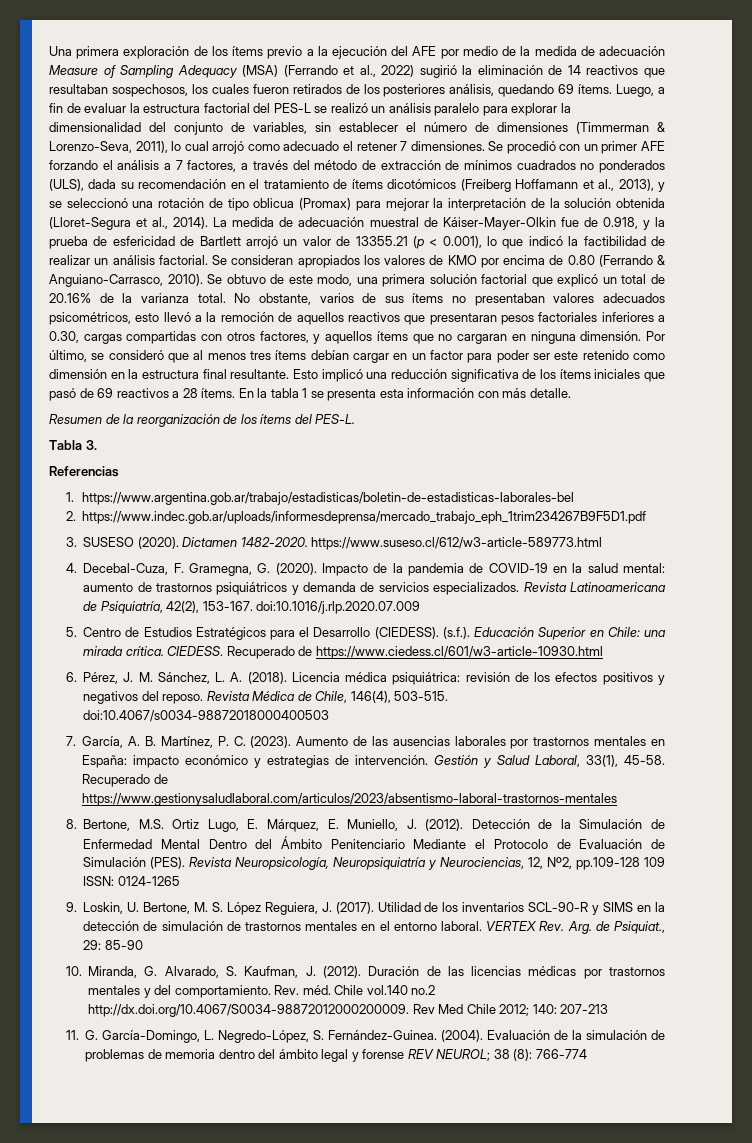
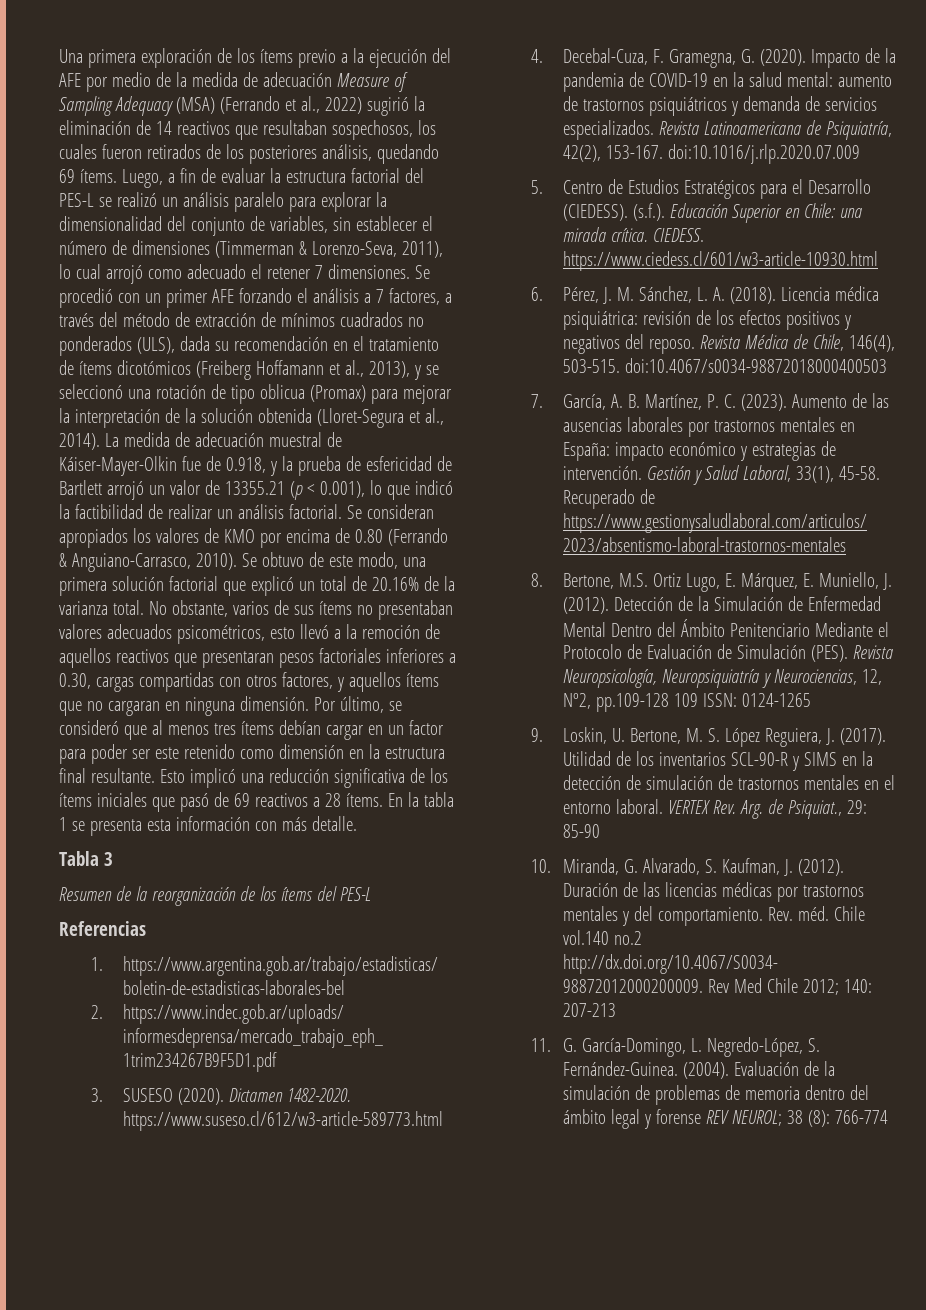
(571, 393) none -> [59,851,113,866] // Tabla 3
[315,414,356,424] [49,440,97,450] PES-L. // Tabla 3. -> [339,887,371,901] PES-L
[226,646,313,659] Recuperado de -> (705, 235) none

